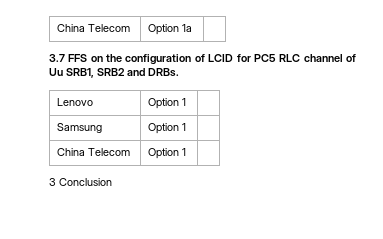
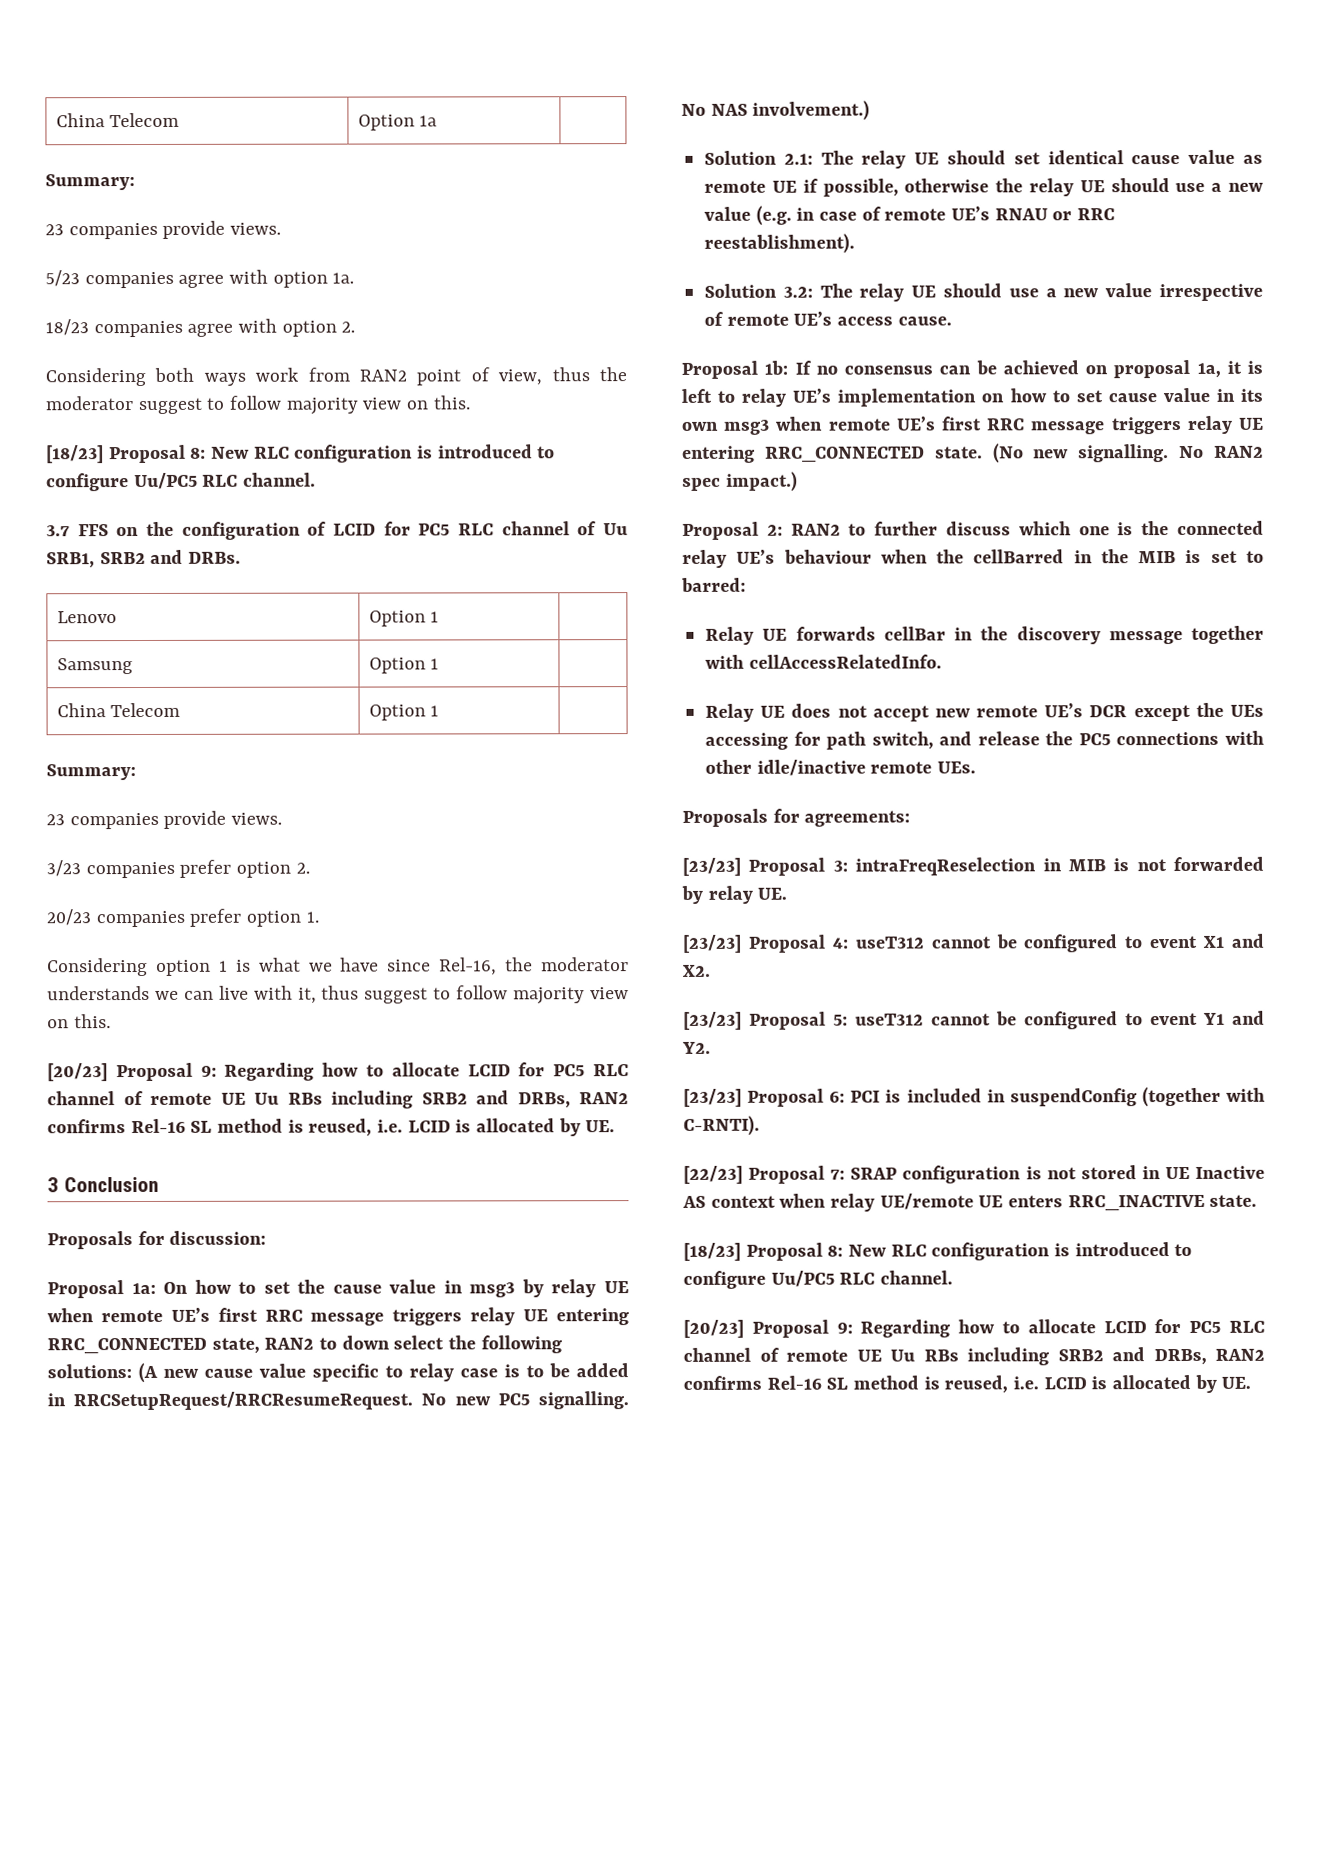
(193, 28) none -> [45,174,135,191] [45,220,282,240] [45,269,355,289] [45,318,356,338] [45,367,627,387] [45,395,470,415] [46,444,556,464] [46,472,317,492] // Summary: // 23 companies provide views. // 5/23 companies agree with option 1a. // 18/23 companies agree with option 2. // Considering both ways work from RAN2 point of view, thus the moderator suggest to follow majority view on this. // [18/23] Proposal 8: New RLC configuration is introduced to configure Uu/PC5 RLC channel.
[49,178,112,186] 3 Conclusion -> [46,764,136,781] [46,810,283,830] [46,859,310,879] [46,908,319,928] [47,957,629,977] [47,985,630,1005] [47,1014,111,1029] [47,1062,629,1082] [47,1090,629,1109] [47,1118,616,1137] [47,1176,159,1193] [47,1230,267,1250] [47,1279,630,1299] [47,1307,630,1326] [47,1335,562,1355] [47,1362,629,1384] [47,1391,629,1411] [681,100,871,121] [704,149,1263,169] [704,178,1264,197] [704,205,1116,226] [704,233,856,254] [704,283,1263,302] [704,311,952,326] [681,359,1263,379] [681,387,1263,407] [682,415,1264,435] [682,443,1264,464] [682,471,798,492] [682,520,1264,540] [682,549,1264,568] [681,577,746,592] [705,625,1264,645] [705,654,942,669] [705,702,1264,722] [705,730,1264,750] [705,759,977,776] [682,808,911,827] [682,856,1264,876] [681,885,788,904] [682,933,1265,953] [682,964,711,977] [683,1010,1265,1030] [682,1041,711,1054] [683,1086,1265,1108] [683,1115,760,1136] [683,1165,1265,1184] [682,1193,1258,1212] [683,1242,1193,1261] [683,1270,954,1289] [683,1319,1265,1338] [683,1347,1265,1366] [683,1374,1252,1394] Summary: // 23 companies provide views. // 3/23 companies prefer option 2. // 20/23 companies prefer option 1. // Considering option 1 is what we have since Rel-16, the moderator understands we can live with it, thus suggest to follow majority view on this. // [20/23] Proposal 9: Regarding how to allocate LCID for PC5 RLC channel of remote UE Uu RBs including SRB2 and DRBs, RAN2 confirms Rel-16 SL method is reused, i.e. LCID is allocated by UE. // 3 Conclusion // Proposals for discussion: // Proposal 1a: On how to set the cause value in msg3 by relay UE when remote UE’s first RRC message triggers relay UE entering RRC_CONNECTED state, RAN2 to down select the following solutions: (A new cause value specific to relay case is to be added in RRCSetupRequest/RRCResumeRequest. No new PC5 signalling. No NAS involvement.) // Solution 2.1: The relay UE should set identical cause value as remote UE if possible, otherwise the relay UE should use a new value (e.g. in case of remote UE’s RNAU or RRC reestablishment). // Solution 3.2: The relay UE should use a new value irrespective of remote UE’s access cause. // Proposal 1b: If no consensus can be achieved on proposal 1a, it is left to relay UE’s implementation on how to set cause value in its own msg3 when remote UE’s first RRC message triggers relay UE entering RRC_CONNECTED state. (No new signalling. No RAN2 spec impact.) // Proposal 2: RAN2 to further discuss which one is the connected relay UE’s behaviour when the cellBarred in the MIB is set to barred: // Relay UE forwards cellBar in the discovery message together with cellAccessRelatedInfo. // Relay UE does not accept new remote UE’s DCR except the UEs accessing for path switch, and release the PC5 connections with other idle/inactive remote UEs. // Proposals for agreements: // [23/23] Proposal 3: intraFreqReselection in MIB is not forwarded by relay UE. // [23/23] Proposal 4: useT312 cannot be configured to event X1 and X2. // [23/23] Proposal 5: useT312 cannot be configured to event Y1 and Y2. // [23/23] Proposal 6: PCI is included in suspendConfig (together with C-RNTI). // [22/23] Proposal 7: SRAP configuration is not stored in UE Inactive AS context when relay UE/remote UE enters RRC_INACTIVE state. // [18/23] Proposal 8: New RLC configuration is introduced to configure Uu/PC5 RLC channel. // [20/23] Proposal 9: Regarding how to allocate LCID for PC5 RLC channel of remote UE Uu RBs including SRB2 and DRBs, RAN2 confirms Rel-16 SL method is reused, i.e. LCID is allocated by UE.

